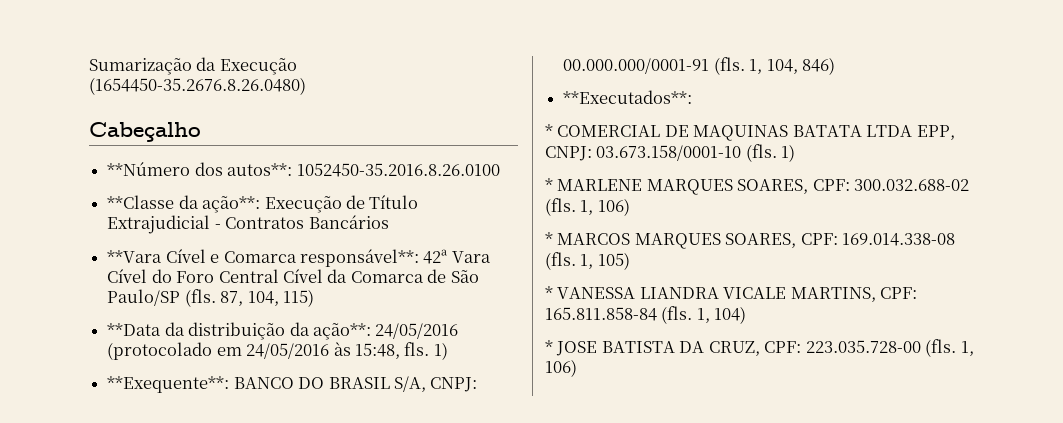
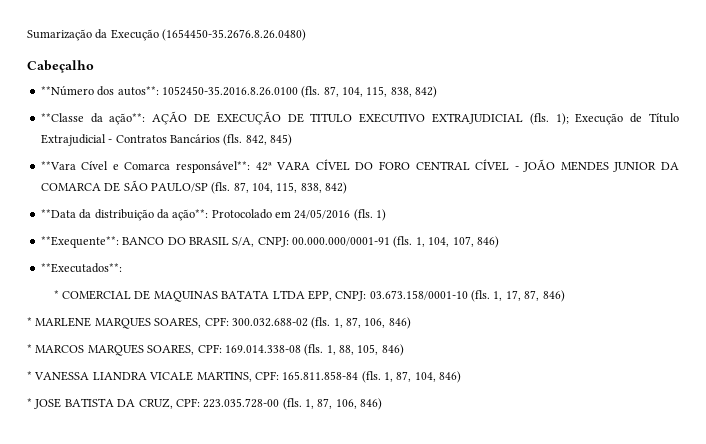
[107,195,261,213] // **Classe da ação**: -> [301,86,438,98] [40,111,569,125] (fls. 87, 104, 115, 838, 842) // **Classe da ação**: AÇÃO DE EXECUÇÃO DE TITULO EXECUTIVO EXTRAJUDICIAL (fls. 1);
(389, 222) none -> [223,134,292,146] (fls. 842, 845)
[451,251,491,263] [107,269,479,283] [107,289,314,307] Vara Cível do Foro Central Cível da Comarca de São Paulo/SP (fls. 87, 104, 115) -> [276,159,679,172] [40,180,348,194] VARA CÍVEL DO FORO CENTRAL CÍVEL - JOÃO MENDES JUNIOR DA COMARCA DE SÃO PAULO/SP (fls. 87, 104, 115, 838, 842)
[375,323,459,339] [107,342,430,360] 24/05/2016 (protocolado em 24/05/2016 às 15:48, fls. -> [211,209,373,221] Protocolado em 24/05/2016 (fls.
(798, 66) none -> [452,236,474,247] 107,
[781,144,796,162] 1) -> [493,290,565,302] 1, 17, 87, 846)
[597,198,630,216] 106) -> [346,317,411,329] 87, 106, 846)
[597,252,630,270] 105) -> [339,344,404,356] 88, 105, 846)
[714,306,747,324] 104) -> [396,371,462,383] 87, 104, 846)
[545,359,577,377] 106) -> [317,398,383,410] 87, 106, 846)

